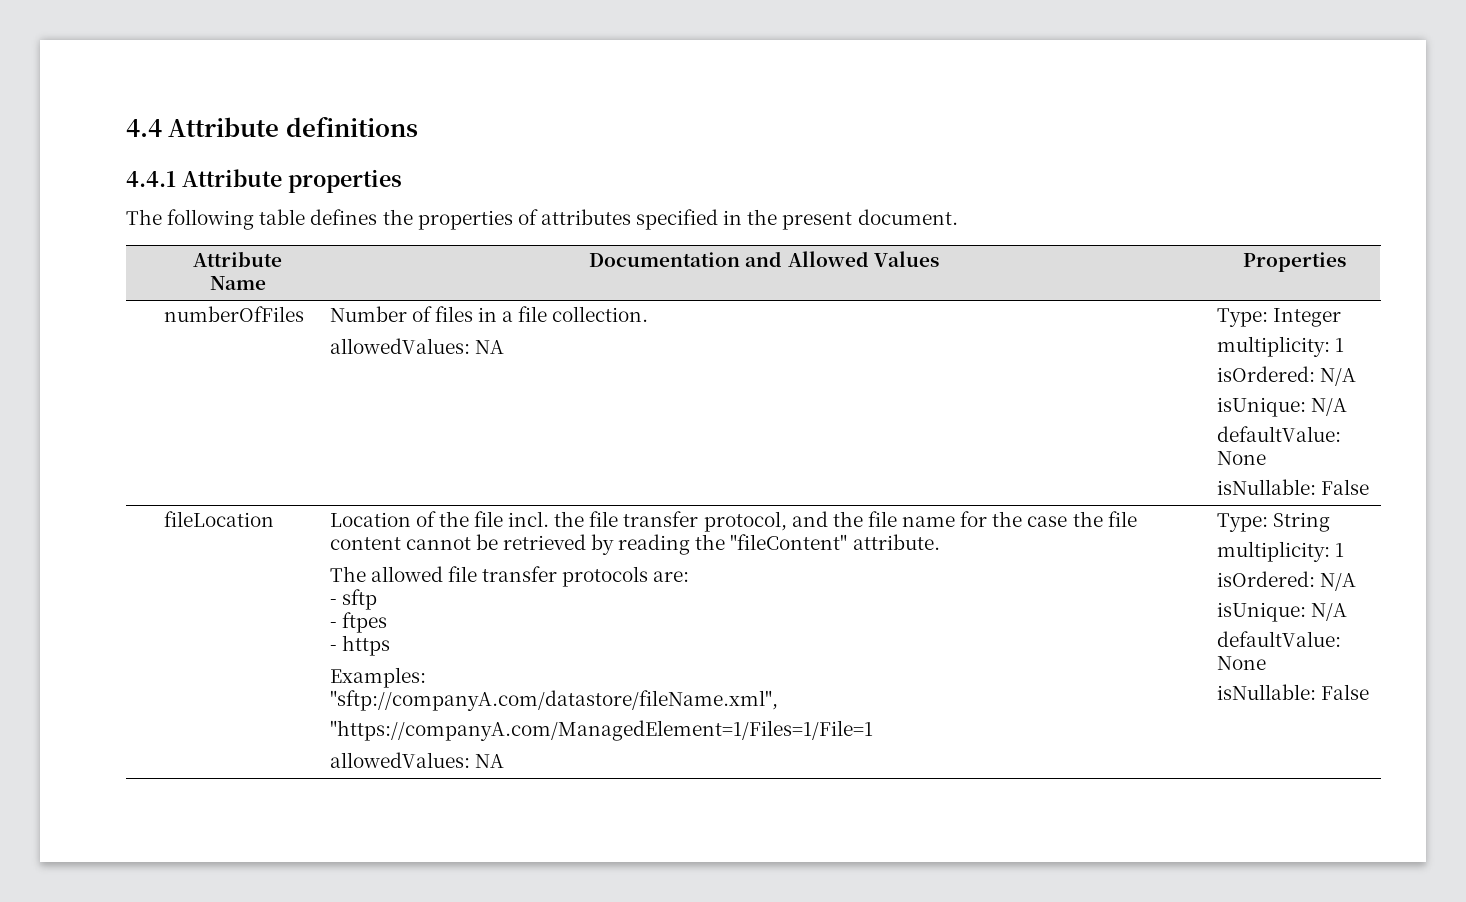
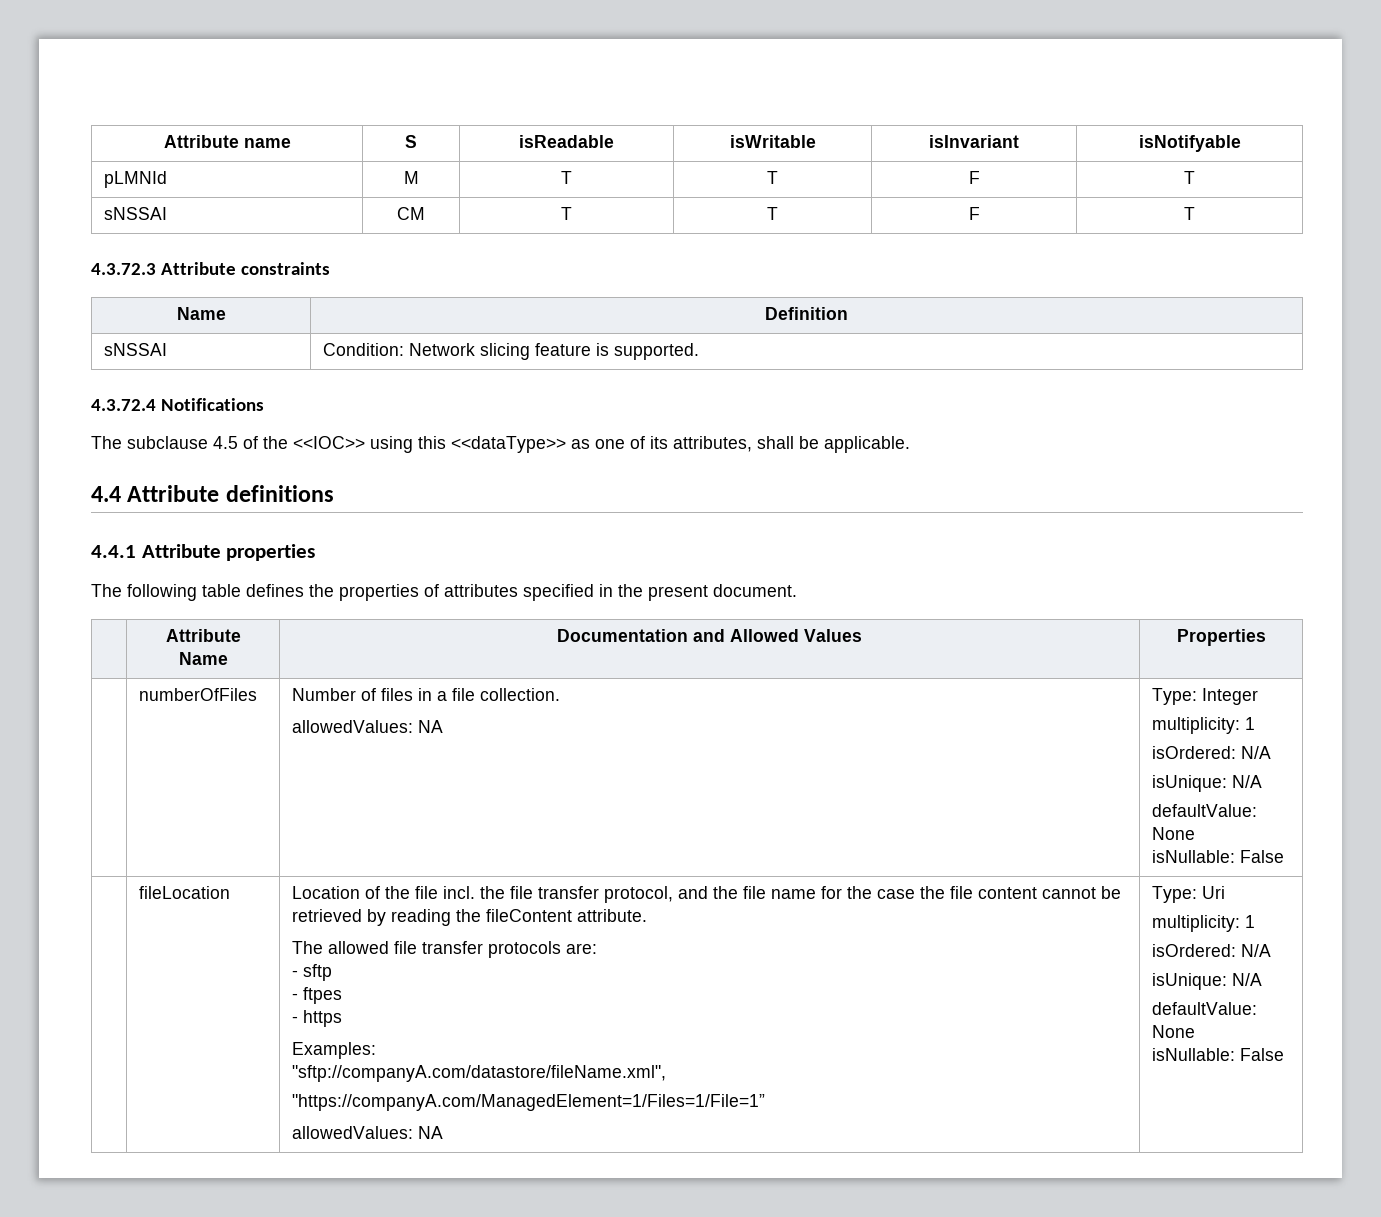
(126, 128) none -> [163,135,291,148] [405,135,417,148] [519,135,614,148] [729,135,816,148] [929,135,1019,148] [1138,135,1241,152] [104,171,168,188] [403,171,419,184] [561,171,572,184] [767,171,778,184] [968,171,980,184] [1184,171,1195,184] [104,207,168,220] [397,207,425,220] [561,207,572,220] [767,207,778,220] [968,207,980,220] [1184,207,1195,220] [91,262,330,275] [176,307,226,320] [765,307,848,320] [104,343,168,356] [323,343,700,360] [91,398,264,411] [91,436,910,453] Attribute name | S | isReadable | isWritable | isInvariant | isNotifyable // pLMNId | M | T | T | F | T // sNSSAI | CM | T | T | F | T // 4.3.72.3 Attribute constraints // Name | Definition // sNSSAI | Condition: Network slicing feature is supported. // 4.3.72.4 Notifications // The subclause 4.5 of the <<IOC>> using this <<dataType>> as one of its attributes, shall be applicable. //
[730,534,848,550] "fileContent" -> [486,909,573,922] fileContent
[329,720,873,741] [329,752,504,768] [1216,512,1330,532] "https://companyA.com/ManagedElement=1/Files=1/File=1 // allowedValues: NA | Type: String -> [292,1094,766,1111] [292,1126,444,1139] [1152,886,1226,903] "https://companyA.com/ManagedElement=1/Files=1/File=1” // allowedValues: NA | Type: Uri

